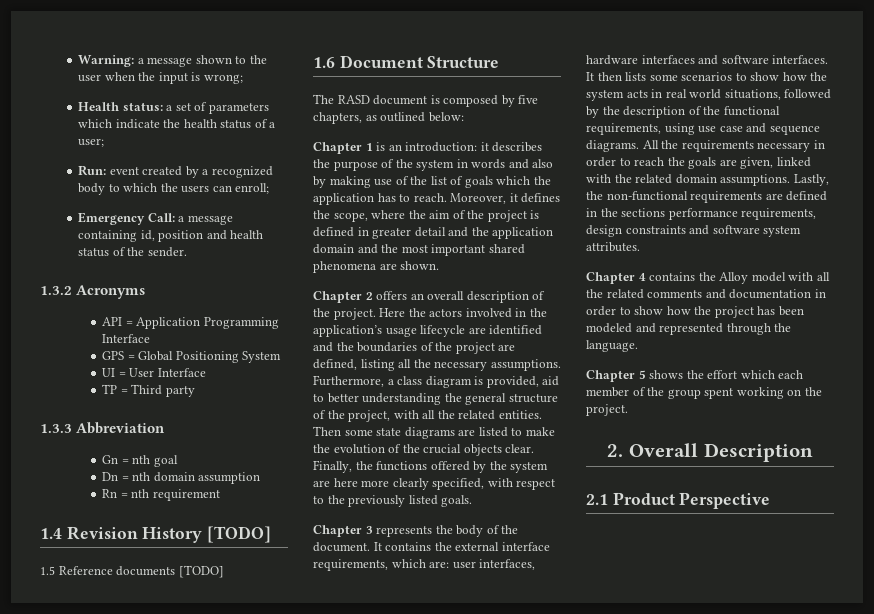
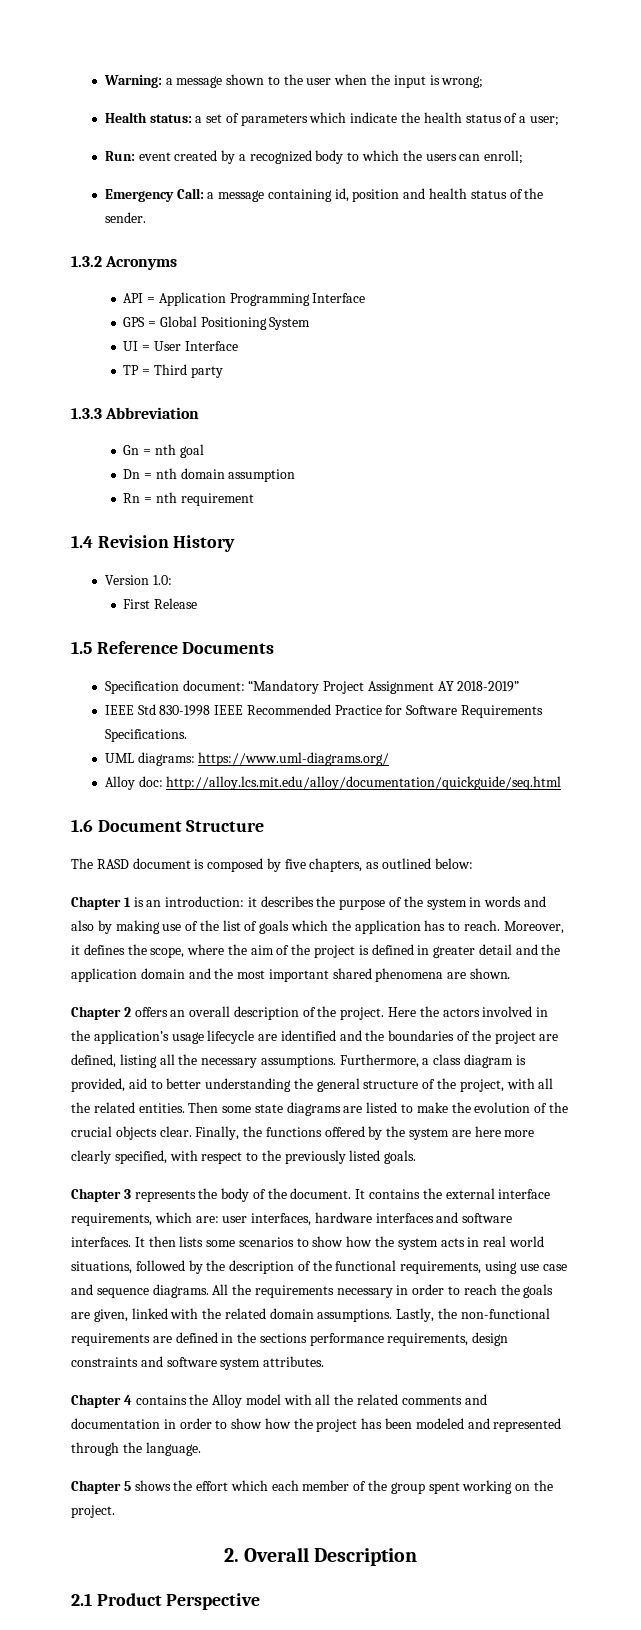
[207,526,272,543] [40,565,224,578] [TODO] // 1.5 Reference documents [TODO] -> [104,575,172,585] [123,598,197,609] [71,641,275,654] [104,680,520,694] [104,704,544,718] [104,729,187,742] [104,752,390,766] [104,776,562,790] // Version 1.0: // First Release // 1.5 Reference Documents // Specification document: “Mandatory Project Assignment AY 2018-2019” // IEEE Std 830-1998 IEEE Recommended Practice for Software Requirements Specifications. // UML diagrams: https://www.uml-diagrams.org/ // Alloy doc: http://alloy.lcs.mit.edu/alloy/documentation/quickguide/seq.html

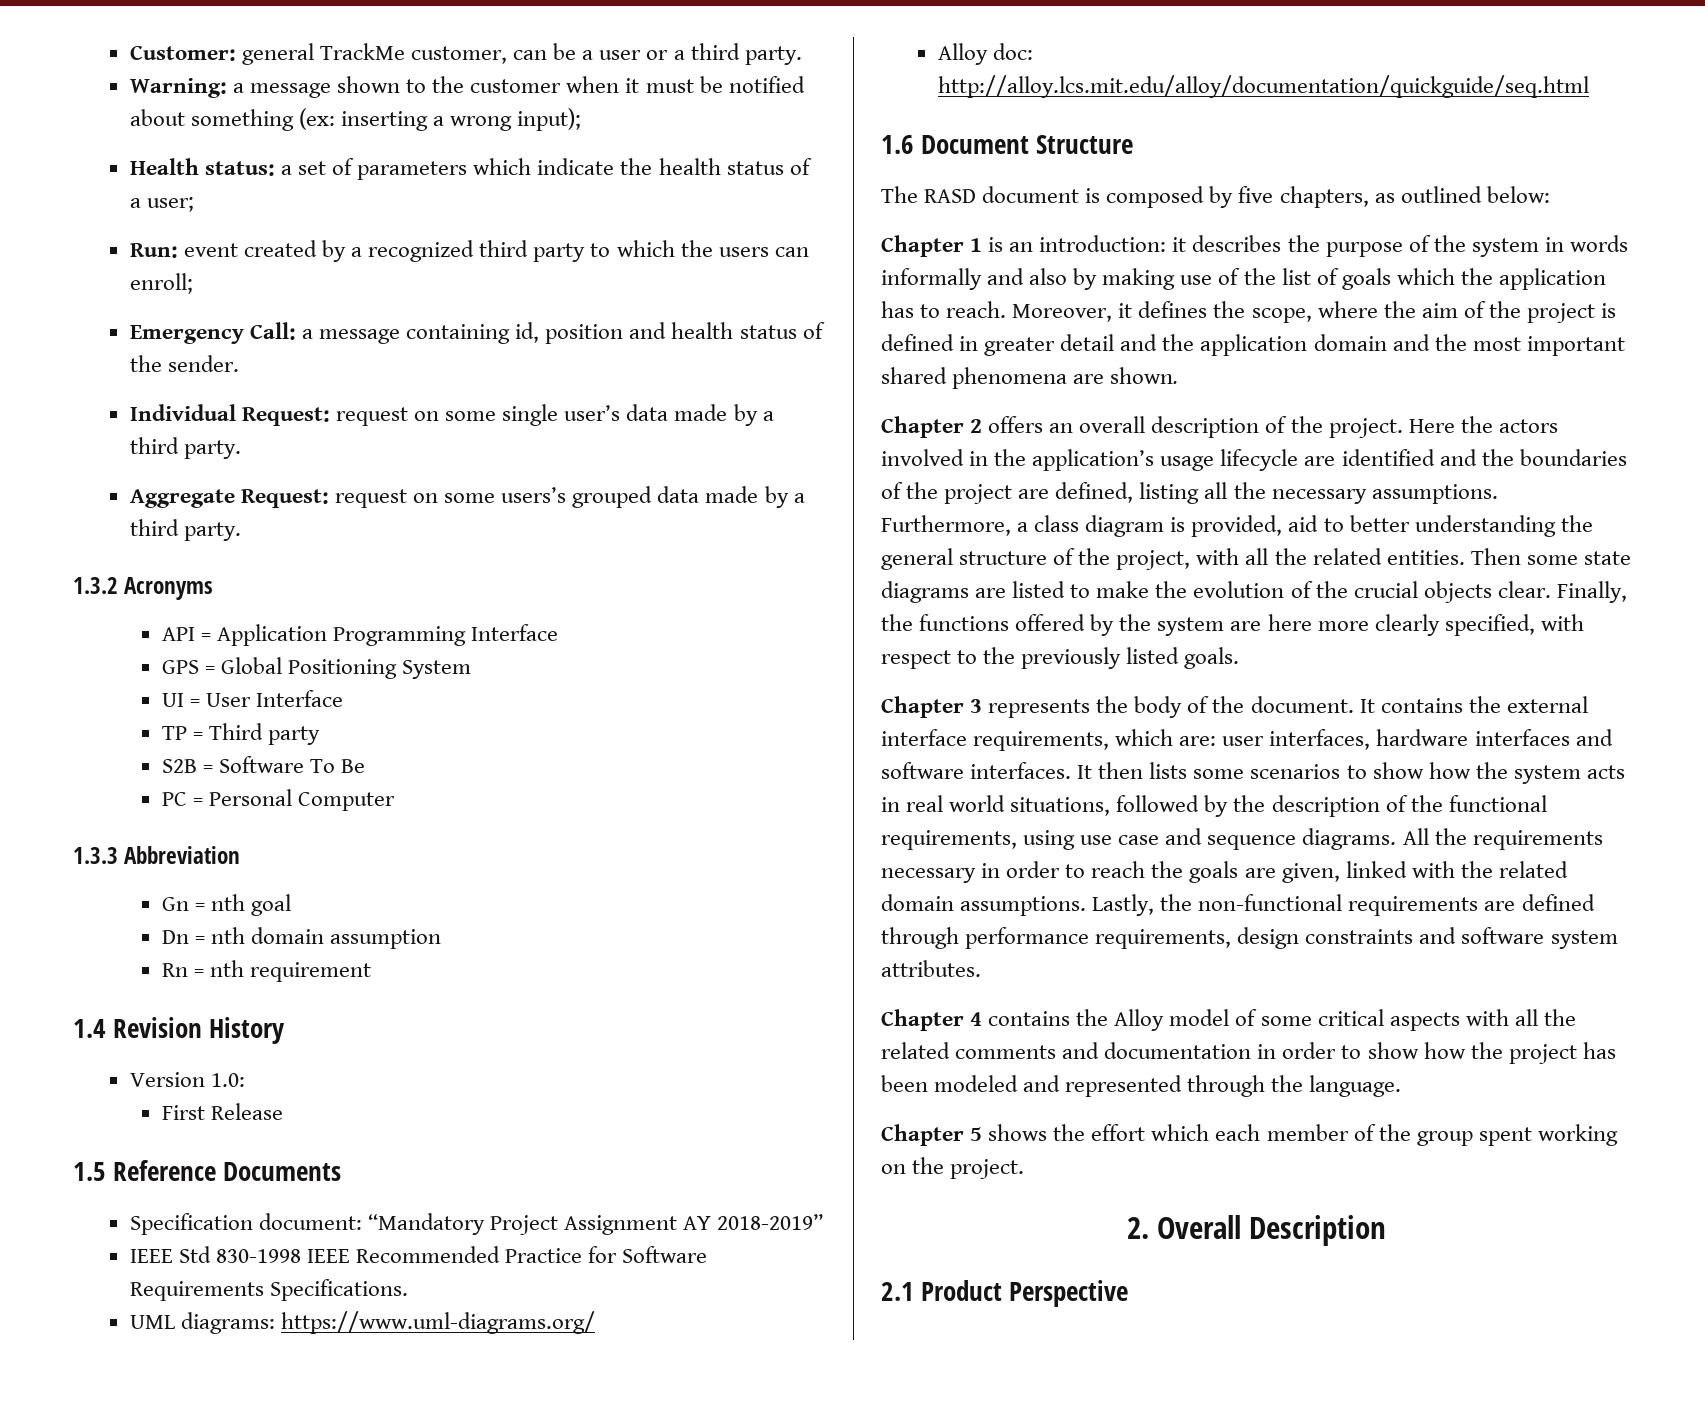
(103, 81) none -> [129,43,802,65] Customer: general TrackMe customer, can be a user or a third party. //
[306,74,484,88] user when the input is wrong; -> [470,76,805,93] [129,108,582,131] customer when it must be notified about something (ex: inserting a wrong input);
[315,150,344,164] body -> [479,240,586,262] third party
(146, 217) none -> [129,404,774,426] [129,437,241,459] [129,486,805,508] [129,519,241,541] // Individual Request: request on some single user’s data made by a third party. // Aggregate Request: request on some users’s grouped data made by a third party.
(223, 372) none -> [162,756,366,773] [162,789,396,811] // S2B = Software To Be // PC = Personal Computer
(522, 901) none -> [881,268,982,290] informally
[221,1332,307,1343] in the sections -> [881,927,959,949] through
(281, 1399) none -> [1235,1009,1460,1031] of some critical aspects

